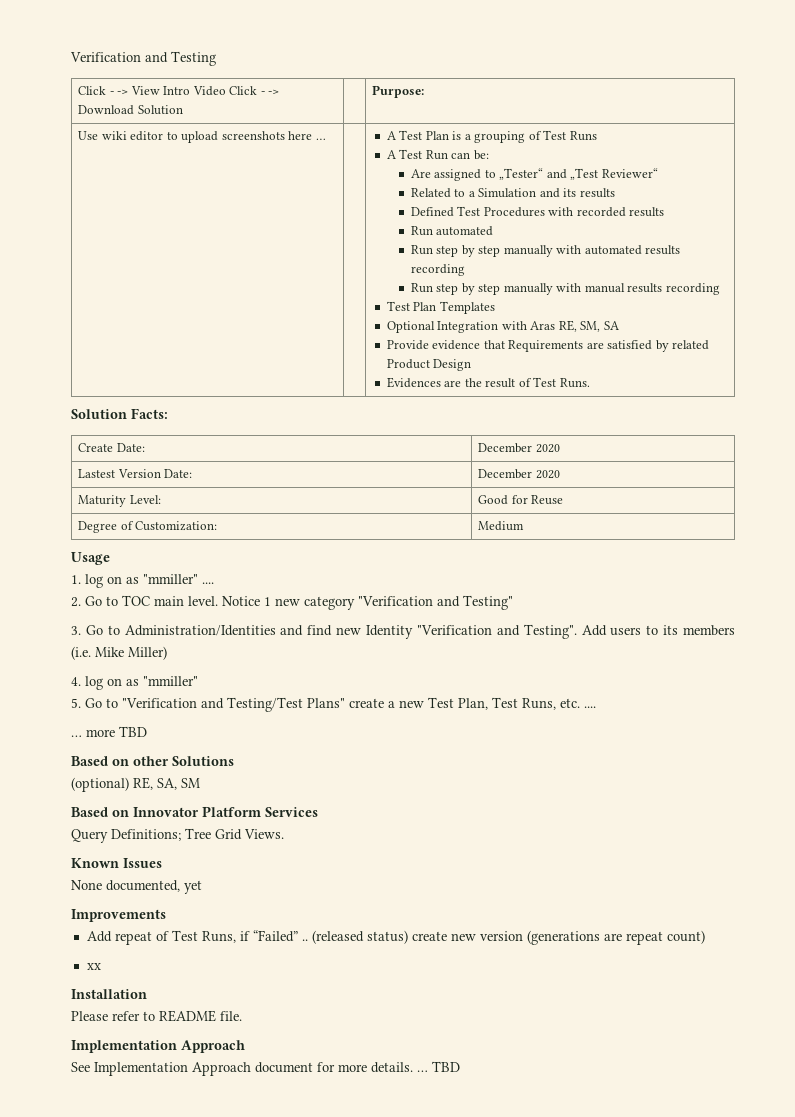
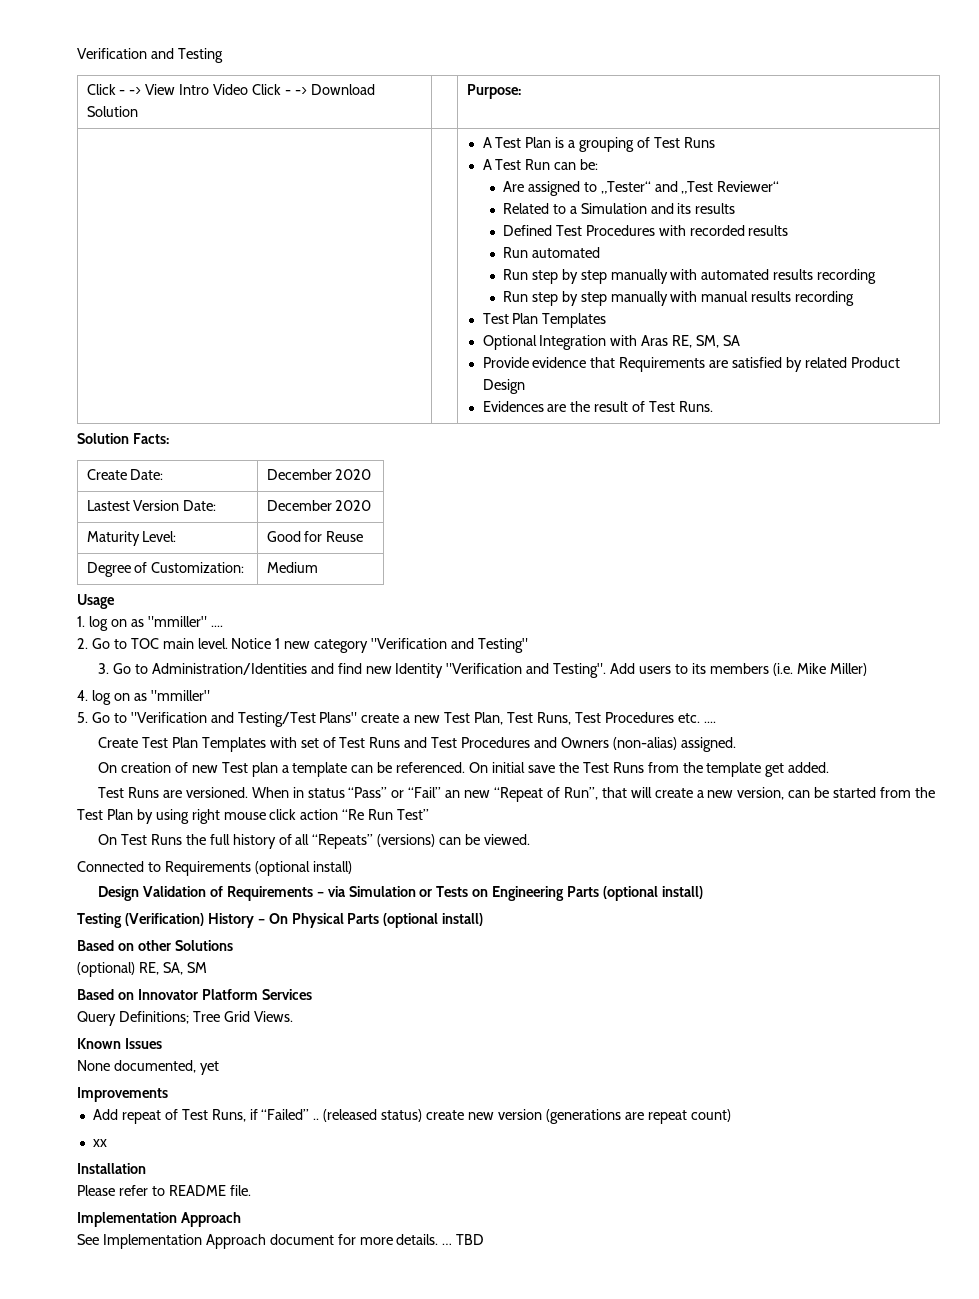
[78,131,326,143] Use wiki editor to upload screenshots here … -> (521, 91) none
(556, 704) none -> [574,712,674,723] Test Procedures
[71,726,147,737] … more TBD -> [98,737,736,752] [98,762,830,777] [98,787,935,802] [77,809,430,824] [98,834,531,849] [77,861,352,876] [98,886,703,901] [77,913,484,928] Create Test Plan Templates with set of Test Runs and Test Procedures and Owners (non-alias) assigned. // On creation of new Test plan a template can be referenced. On initial save the Test Runs from the template get added. // Test Runs are versioned. When in status “Pass” or “Fail” an new “Repeat of Run”, that will create a new version, can be started from the Test Plan by using right mouse click action “Re Run Test” // On Test Runs the full history of all “Repeats” (versions) can be viewed. // Connected to Requirements (optional install) // Design Validation of Requirements – via Simulation or Tests on Engineering Parts (optional install) // Testing (Verification) History – On Physical Parts (optional install)

